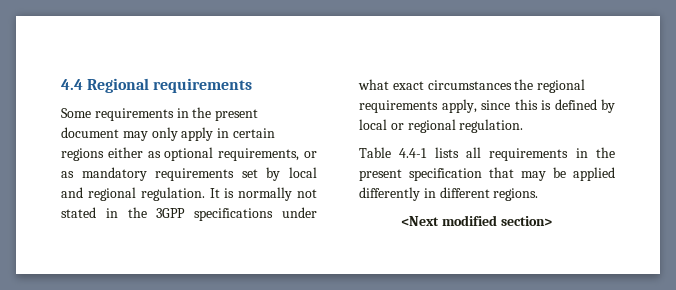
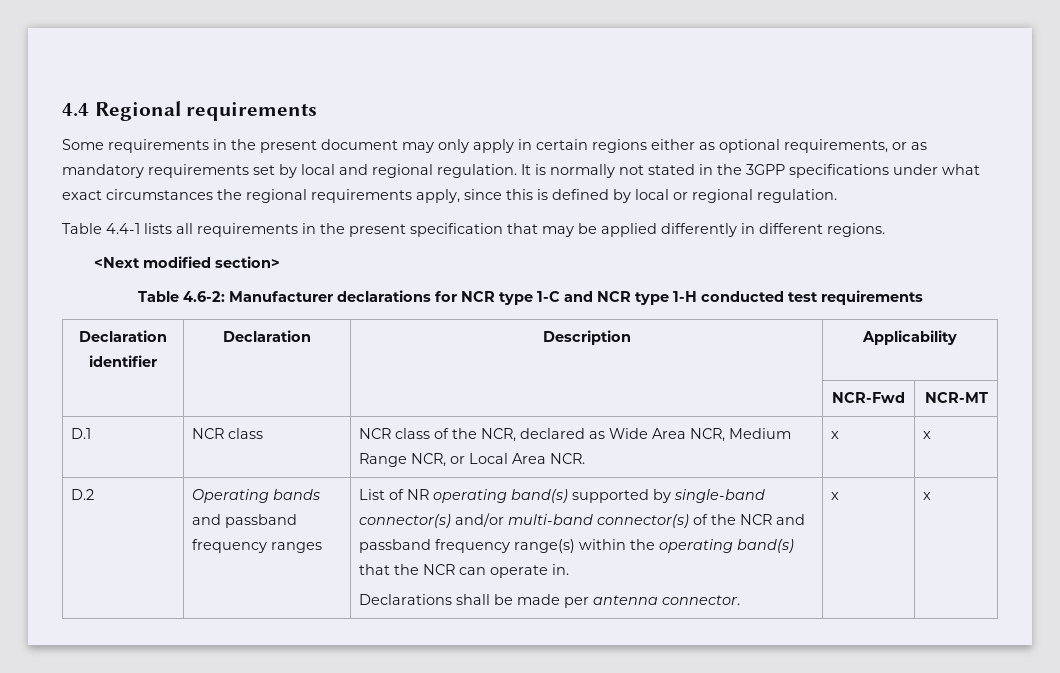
(552, 221) none -> [137,290,923,305] [79,330,167,342] [89,355,157,367] [223,330,311,342] [542,330,631,345] [862,330,957,345] [832,392,905,403] [924,392,988,403] [71,428,92,439] [192,428,264,439] [359,428,792,442] [359,453,586,467] [831,431,840,439] [923,431,932,439] [71,489,95,500] [192,489,321,503] [192,514,298,528] [192,539,323,553] [359,489,766,503] [359,513,806,528] [359,539,795,553] [359,564,570,578] [359,594,741,608] [831,492,840,500] [923,492,932,500] // Table 4.6-2: Manufacturer declarations for NCR type 1-C and NCR type 1-H conducted test requirements // Declaration identifier | Declaration | Description | Applicability // | | | NCR-Fwd | NCR-MT // D.1 | NCR class | NCR class of the NCR, declared as Wide Area NCR, Medium Range NCR, or Local Area NCR. | x | x // D.2 | Operating bands and passband frequency ranges | List of NR operating band(s) supported by single-band connector(s) and/or multi-band connector(s) of the NCR and passband frequency range(s) within the operating band(s) that the NCR can operate in. // Declarations shall be made per antenna connector. | x | x

